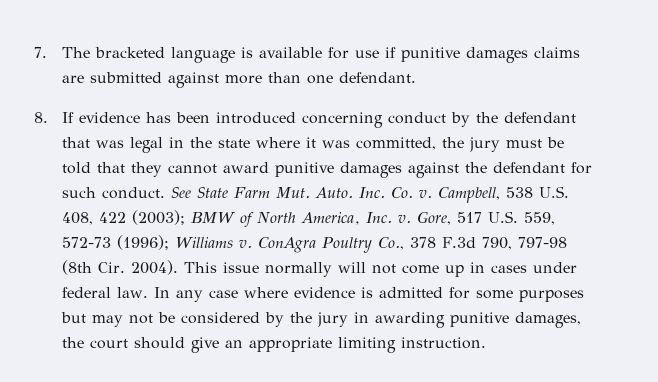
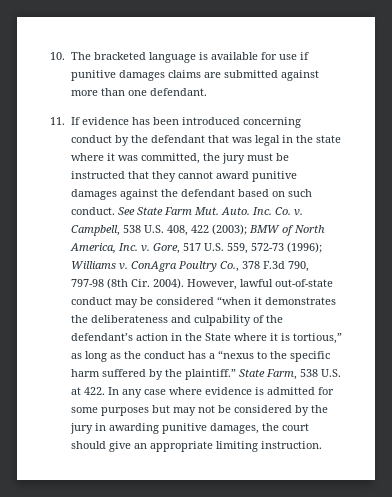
[34,47,47,58] 7. -> [50,52,65,60] 10.
[34,112,48,123] 8. -> [50,117,65,125] 11.
[62,162,92,174] told -> [70,171,125,179] instructed
[571,162,593,174] for -> [237,189,285,197] based on
[184,262,578,277] [62,287,149,298] This issue normally will not come up in cases under federal law. -> [186,279,333,290] [70,296,336,308] [70,315,283,326] [70,333,342,344] [70,350,330,362] [70,369,341,380] [70,387,105,395] However, lawful out-of-state conduct may be considered “when it demonstrates the deliberateness and culpability of the defendant’s action in the State where it is tortious,” as long as the conduct has a “nexus to the specific harm suffered by the plaintiff.” State Farm, 538 U.S. at 422.

